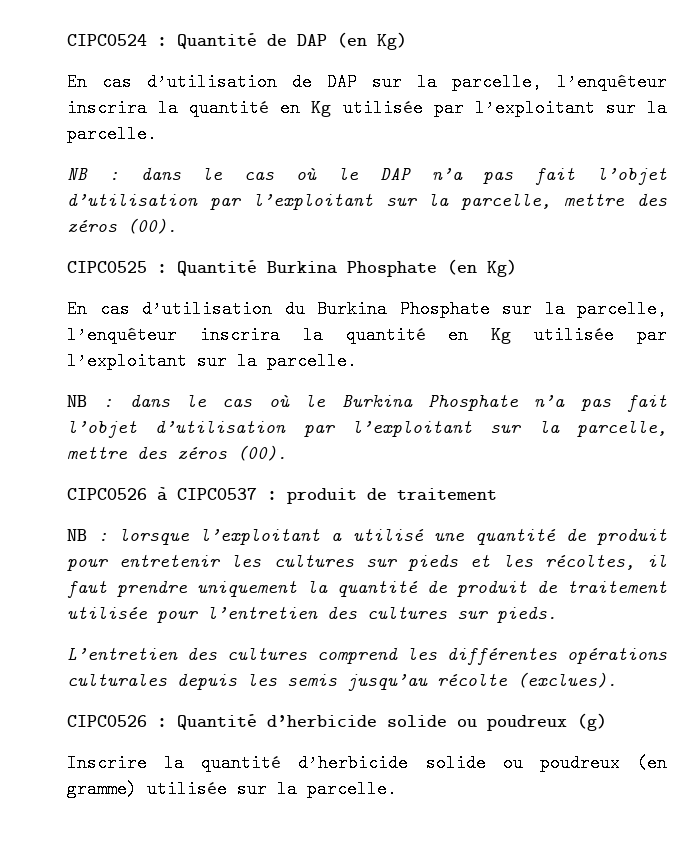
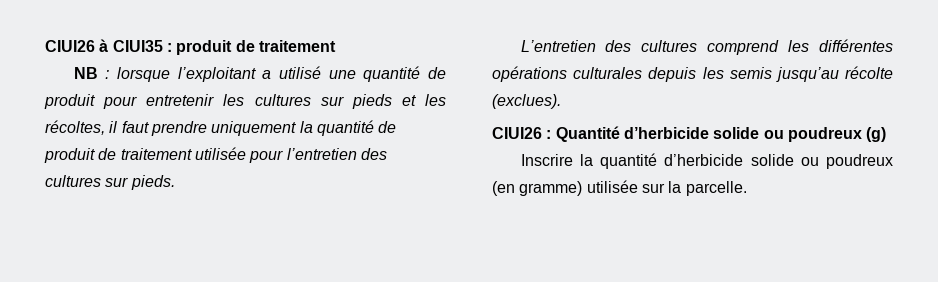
[67,32,407,50] [67,73,667,91] [67,99,667,117] [67,125,157,143] [67,167,667,185] [67,193,667,210] [67,218,177,234] [67,259,517,277] [67,300,667,318] [67,326,667,344] [67,352,357,370] [67,394,667,412] [67,420,667,438] [67,445,287,461] [67,487,257,501] CIPC0524 : Quantité de DAP (en Kg) // En cas d’utilisation de DAP sur la parcelle, l’enquêteur inscrira la quantité en Kg utilisée par l’exploitant sur la parcelle. // NB : dans le cas où le DAP n’a pas fait l’objet d’utilisation par l’exploitant sur la parcelle, mettre des zéros (00). // CIPC0525 : Quantité Burkina Phosphate (en Kg) // En cas d’utilisation du Burkina Phosphate sur la parcelle, l’enquêteur inscrira la quantité en Kg utilisée par l’exploitant sur la parcelle. // NB : dans le cas où le Burkina Phosphate n’a pas fait l’objet d’utilisation par l’exploitant sur la parcelle, mettre des zéros (00). // CIPC0526 à CIPC0537 -> [45,39,163,52] CIUI26 à CIUI35
[67,715,147,727] CIPC0526 -> [492,127,542,139] CIUI26

